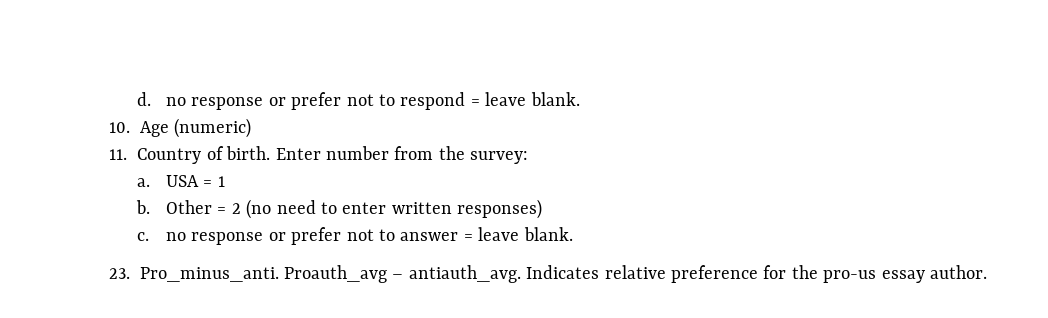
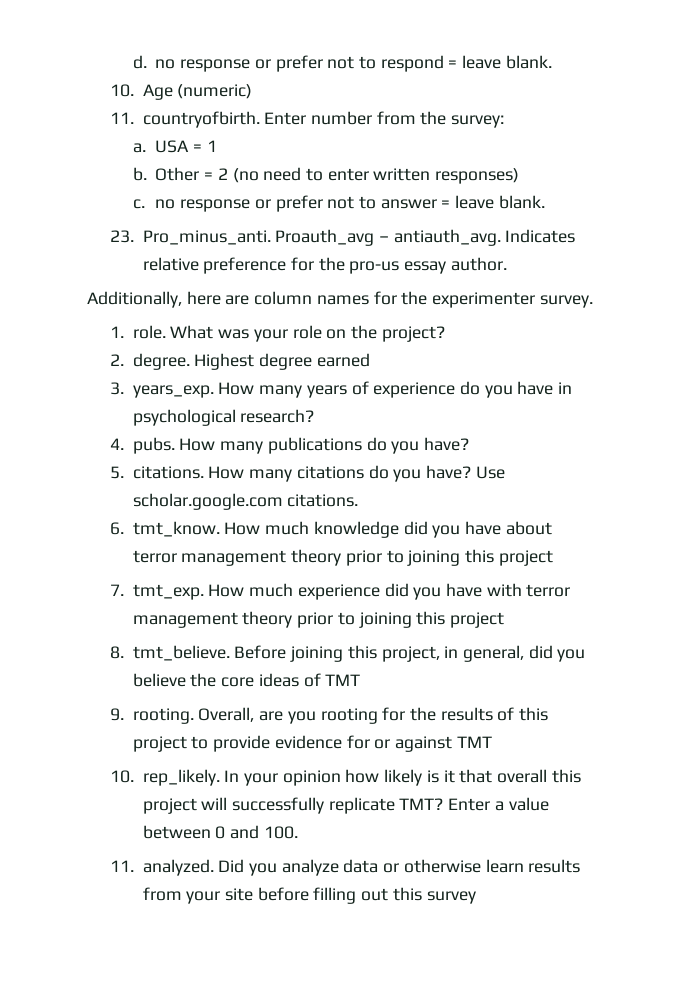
[137,146,271,164] Country of birth. -> [142,111,260,128] countryofbirth.
(988, 272) none -> [87,291,593,308] [109,325,445,342] [109,353,370,370] [109,381,573,398] [132,409,315,426] [109,437,469,454] [109,465,505,482] [132,493,359,510] [109,521,552,538] [132,549,553,566] [109,583,571,600] [132,611,504,628] [109,645,586,662] [132,673,361,687] [109,707,549,724] [132,735,492,752] [109,769,581,786] [142,797,549,814] [142,825,298,839] [109,859,581,876] [142,887,476,904] // Additionally, here are column names for the experimenter survey. // 1. role. What was your role on the project? // 2. degree. Highest degree earned // 3. years_exp. How many years of experience do you have in psychological research? // 4. pubs. How many publications do you have? // 5. citations. How many citations do you have? Use scholar.google.com citations. // 6. tmt_know. How much knowledge did you have about terror management theory prior to joining this project // 7. tmt_exp. How much experience did you have with terror management theory prior to joining this project // 8. tmt_believe. Before joining this project, in general, did you believe the core ideas of TMT // 9. rooting. Overall, are you rooting for the results of this project to provide evidence for or against TMT // 10. rep_likely. In your opinion how likely is it that overall this project will successfully replicate TMT? Enter a value between 0 and 100. // 11. analyzed. Did you analyze data or otherwise learn results from your site before filling out this survey

